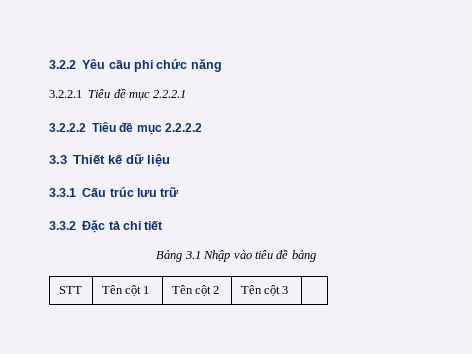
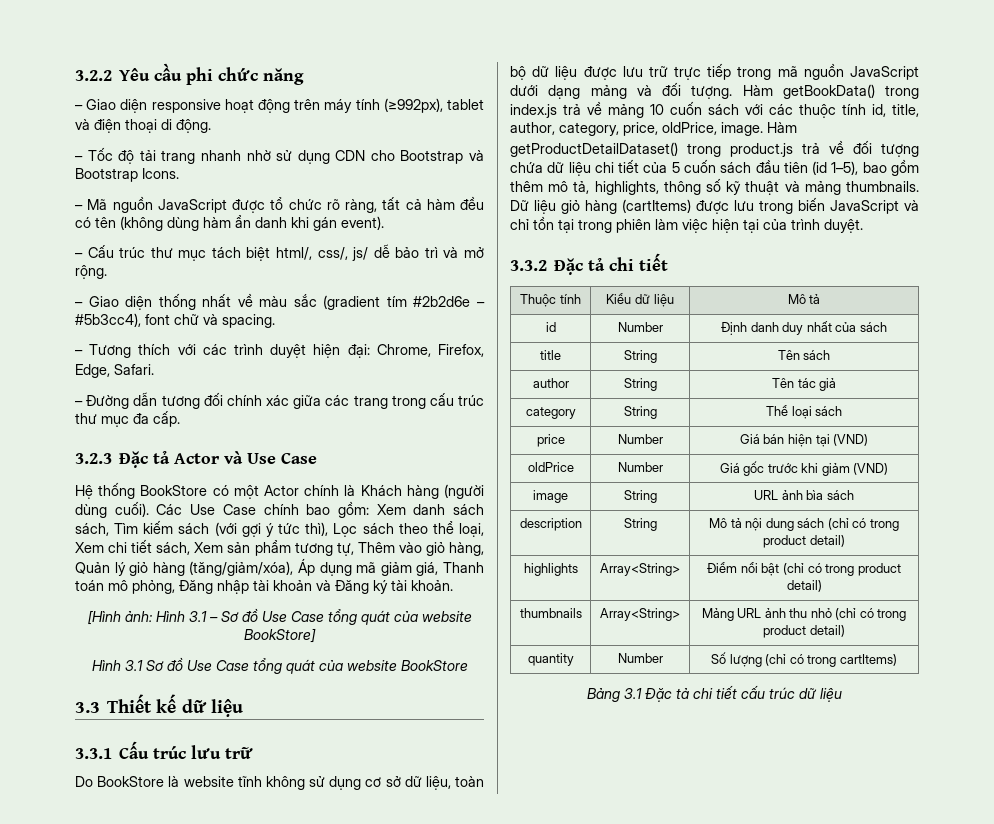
[49,88,187,101] [49,122,202,135] 3.2.2.1 Tiêu đề mục 2.2.2.1 // 3.2.2.2 Tiêu đề mục 2.2.2.2 -> [75,98,484,113] [75,119,211,133] [75,147,484,164] [75,168,179,182] [75,196,484,213] [75,215,384,231] [75,244,484,261] [75,265,107,279] [75,293,485,310] [75,313,275,328] [75,344,484,358] [75,364,154,378] [75,392,485,409] [75,411,180,427] [75,451,318,468] [75,482,484,499] [75,501,484,518] [75,520,484,537] [75,539,484,556] [75,558,485,576] [75,580,453,594] [87,608,472,625] [244,628,316,643] [91,657,468,674] – Giao diện responsive hoạt động trên máy tính (≥992px), tablet và điện thoại di động. // – Tốc độ tải trang nhanh nhờ sử dụng CDN cho Bootstrap và Bootstrap Icons. // – Mã nguồn JavaScript được tổ chức rõ ràng, tất cả hàm đều có tên (không dùng hàm ẩn danh khi gán event). // – Cấu trúc thư mục tách biệt html/, css/, js/ dễ bảo trì và mở rộng. // – Giao diện thống nhất về màu sắc (gradient tím #2b2d6e – #5b3cc4), font chữ và spacing. // – Tương thích với các trình duyệt hiện đại: Chrome, Firefox, Edge, Safari. // – Đường dẫn tương đối chính xác giữa các trang trong cấu trúc thư mục đa cấp. // 3.2.3 Đặc tả Actor và Use Case // Hệ thống BookStore có một Actor chính là Khách hàng (người dùng cuối). Các Use Case chính bao gồm: Xem danh sách sách, Tìm kiếm sách (với gợi ý tức thì), Lọc sách theo thể loại, Xem chi tiết sách, Xem sản phẩm tương tự, Thêm vào giỏ hàng, Quản lý giỏ hàng (tăng/giảm/xóa), Áp dụng mã giảm giá, Thanh toán mô phỏng, Đăng nhập tài khoản và Đăng ký tài khoản. // [Hình ảnh: Hình 3.1 – Sơ đồ Use Case tổng quát của website BookStore] // Hình 3.1 Sơ đồ Use Case tổng quát của website BookStore
(180, 192) none -> [75,776,485,790] [510,63,919,80] [510,82,919,99] [510,101,919,118] [510,122,797,136] [510,140,919,157] [510,159,919,176] [510,178,919,195] [510,197,919,214] [510,216,863,233] // Do BookStore là website tĩnh không sử dụng cơ sở dữ liệu, toàn bộ dữ liệu được lưu trữ trực tiếp trong mã nguồn JavaScript dưới dạng mảng và đối tượng. Hàm getBookData() trong index.js trả về mảng 10 cuốn sách với các thuộc tính id, title, author, category, price, oldPrice, image. Hàm getProductDetailDataset() trong product.js trả về đối tượng chứa dữ liệu chi tiết của 5 cuốn sách đầu tiên (id 1–5), bao gồm thêm mô tả, highlights, thông số kỹ thuật và mảng thumbnails. Dữ liệu giỏ hàng (cartItems) được lưu trong biến JavaScript và chỉ tồn tại trong phiên làm việc hiện tại của trình duyệt.
[156,249,316,262] [58,286,82,294] [101,285,150,297] [171,285,220,297] [240,285,289,297] // Bảng 3.1 Nhập vào tiêu đề bảng // STT | Tên cột 1 | Tên cột 2 | Tên cột 3 | -> [520,294,581,307] [606,293,674,307] [787,294,821,304] [545,322,556,332] [617,322,663,332] [721,321,887,335] [540,350,561,360] [623,350,657,363] [777,350,831,360] [532,378,569,388] [623,378,657,391] [771,378,837,391] [525,407,576,419] [623,406,657,419] [765,405,843,419] [536,434,565,447] [617,434,663,444] [739,434,869,447] [527,462,574,472] [617,462,663,472] [719,461,889,476] [533,490,568,503] [623,490,657,503] [754,490,854,500] [519,518,582,531] [623,518,657,531] [709,518,899,531] [763,535,845,548] [523,563,578,576] [600,563,680,576] [707,562,901,576] [786,580,822,592] [519,608,582,618] [600,608,680,621] [701,608,907,621] [763,625,845,638] [527,653,574,666] [617,653,663,663] [711,652,897,667] [587,685,842,702] // Thuộc tính | Kiểu dữ liệu | Mô tả // id | Number | Định danh duy nhất của sách // title | String | Tên sách // author | String | Tên tác giả // category | String | Thể loại sách // price | Number | Giá bán hiện tại (VND) // oldPrice | Number | Giá gốc trước khi giảm (VND) // image | String | URL ảnh bìa sách // description | String | Mô tả nội dung sách (chỉ có trong product detail) // highlights | Array<String> | Điểm nổi bật (chỉ có trong product detail) // thumbnails | Array<String> | Mảng URL ảnh thu nhỏ (chỉ có trong product detail) // quantity | Number | Số lượng (chỉ có trong cartItems) // Bảng 3.1 Đặc tả chi tiết cấu trúc dữ liệu

